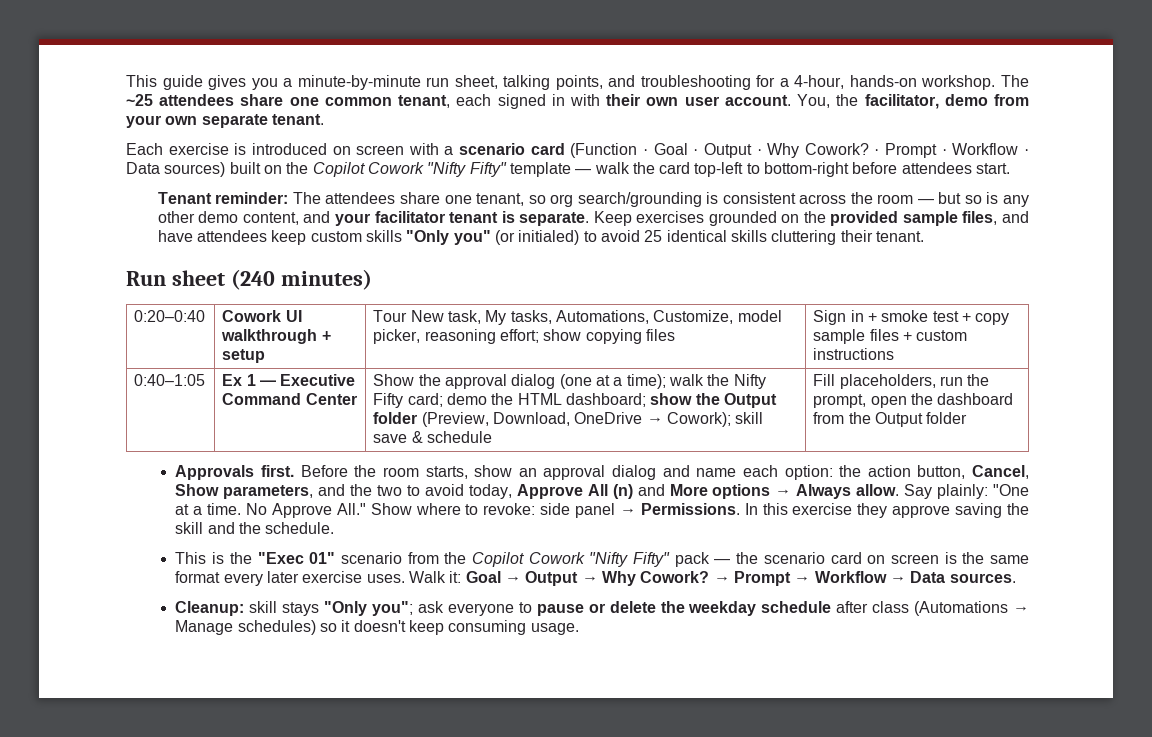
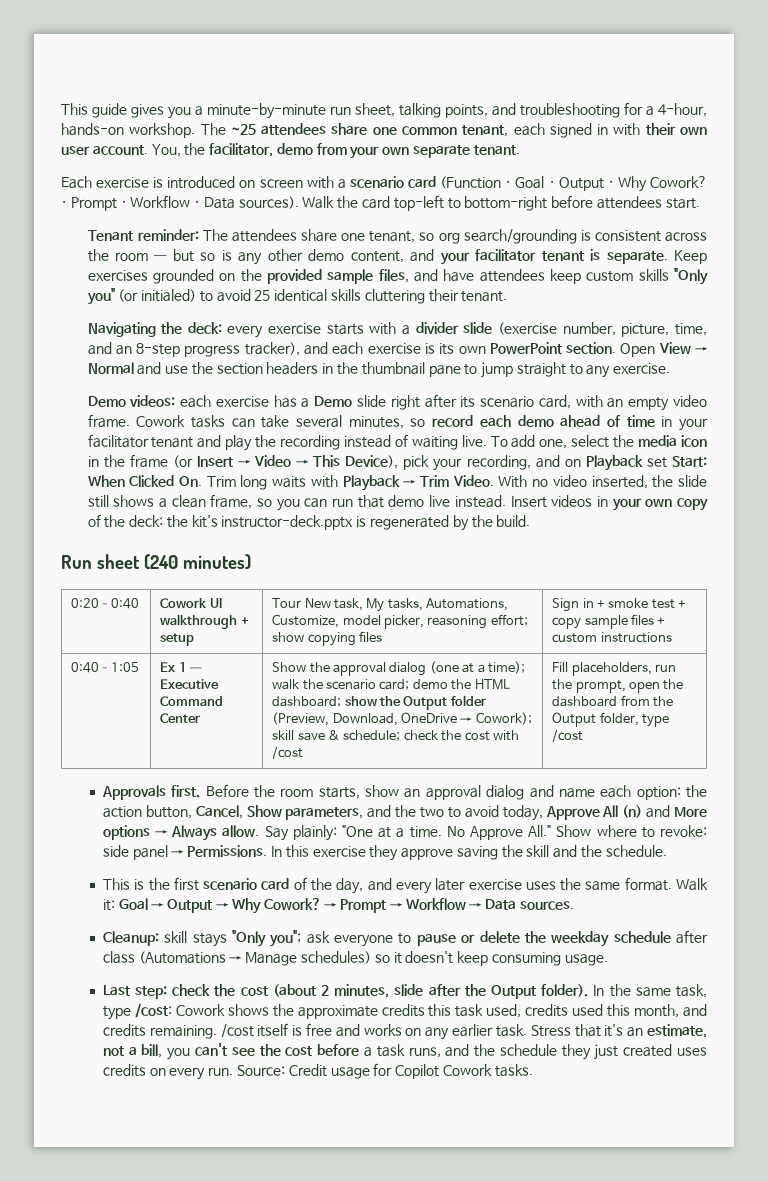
[164,162,630,177] sources) built on the Copilot Cowork "Nifty Fifty" template — walk -> [238,196,335,209] sources). Walk
(924, 236) none -> [87,322,707,338] [87,342,708,357] [87,362,671,378] [87,394,707,411] [87,414,708,431] [87,434,707,451] [87,454,708,471] [87,475,707,491] [87,494,709,511] [87,514,531,531] // Navigating the deck: every exercise starts with a divider slide (exercise number, picture, time, and an 8-step progress tracker), and each exercise is its own PowerPoint section. Open View → Normal and use the section headers in the thumbnail pane to jump straight to any exercise. // Demo videos: each exercise has a Demo slide right after its scenario card, with an empty video frame. Cowork tasks can take several minutes, so record each demo ahead of time in your facilitator tenant and play the recording instead of waiting live. To add one, select the media icon in the frame (or Insert → Video → This Device), pick your recording, and on Playback set Start: When Clicked On. Trim long waits with Playback → Trim Video. With no video inserted, the slide still shows a clean frame, so you can run that demo live instead. Insert videos in your own copy of the deck: the kit's instructor-deck.pptx is regenerated by the build.
[733,374,766,389] [373,393,404,408] Nifty Fifty -> [326,679,377,690] scenario
[427,431,493,443] schedule -> [343,730,519,741] [272,746,304,759] schedule; check the cost with /cost
[926,412,968,424] folder -> [599,712,670,727] [552,729,584,742] folder, type /cost
[257,552,1030,567] [175,571,405,586] "Exec 01" scenario from the Copilot Cowork "Nifty Fifty" pack — the scenario card on screen is the same format every later exercise uses. -> [173,877,672,894] first scenario card of the day, and every later exercise uses the same format.
(579, 629) none -> [102,984,707,999] [102,1003,708,1020] [102,1023,707,1040] [102,1043,708,1060] [102,1063,533,1080] // Last step: check the cost (about 2 minutes, slide after the Output folder). In the same task, type /cost: Cowork shows the approximate credits this task used, credits used this month, and credits remaining. /cost itself is free and works on any earlier task. Stress that it's an estimate, not a bill, you can't see the cost before a task runs, and the schedule they just created uses credits on every run. Source: Credit usage for Copilot Cowork tasks.

